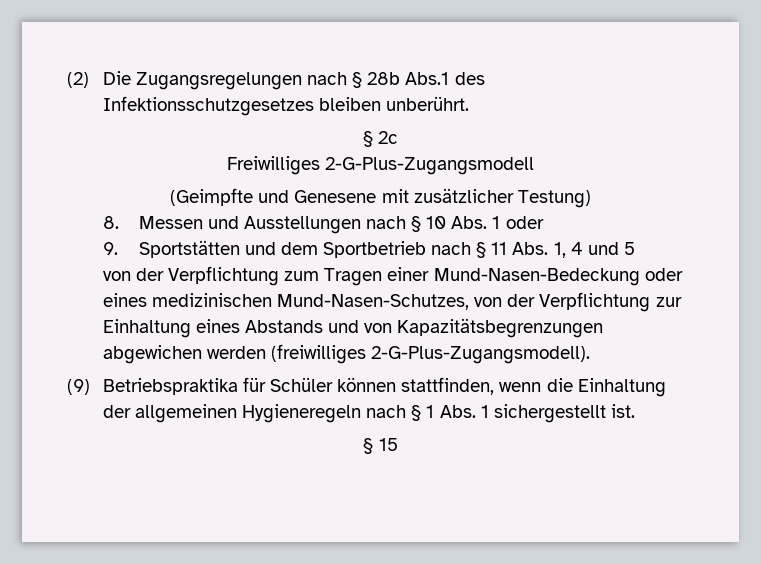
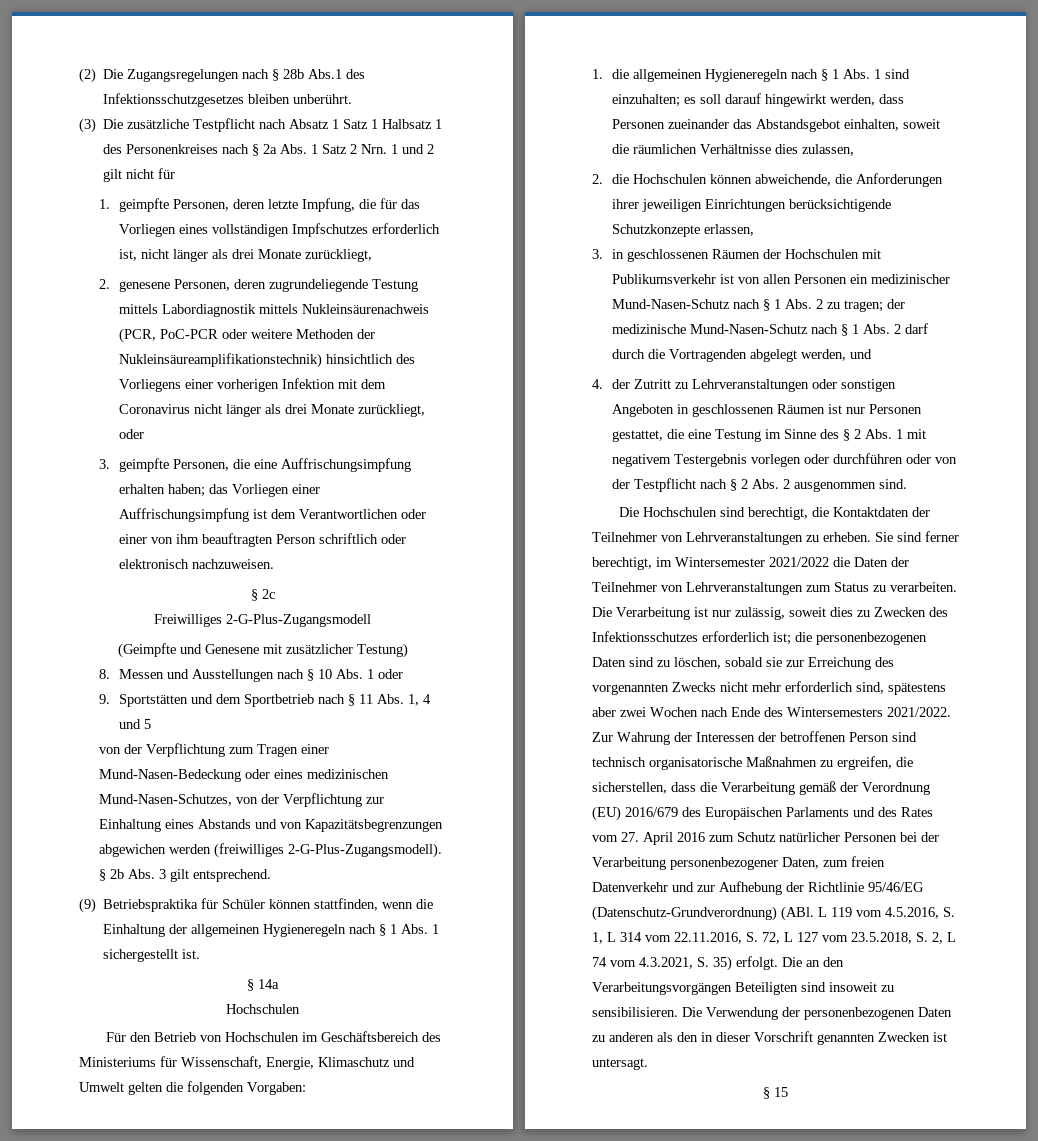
(470, 103) none -> [79,118,443,133] [103,144,435,156] [103,168,176,182] [98,198,420,212] [118,223,440,237] [118,249,372,262] [98,279,418,292] [118,304,429,317] [118,328,375,343] [118,353,415,368] [118,378,386,392] [118,404,425,417] [118,429,144,439] [98,458,411,472] [118,484,320,497] [118,508,426,522] [118,533,406,547] [118,559,274,569] // (3) Die zusätzliche Testpflicht nach Absatz 1 Satz 1 Halbsatz 1 des Personenkreises nach § 2a Abs. 1 Satz 2 Nrn. 1 und 2 gilt nicht für // 1. geimpfte Personen, deren letzte Impfung, die für das Vorliegen eines vollständigen Impfschutzes erforderlich ist, nicht länger als drei Monate zurückliegt, // 2. genesene Personen, deren zugrundeliegende Testung mittels Labordiagnostik mittels Nukleinsäurenachweis (PCR, PoC-PCR oder weitere Methoden der Nukleinsäureamplifikationstechnik) hinsichtlich des Vorliegens einer vorherigen Infektion mit dem Coronavirus nicht länger als drei Monate zurückliegt, oder // 3. geimpfte Personen, die eine Auffrischungsimpfung erhalten haben; das Vorliegen einer Auffrischungsimpfung ist dem Verantwortlichen oder einer von ihm beauftragten Person schriftlich oder elektronisch nachzuweisen.
(591, 355) none -> [98,869,271,882] § 2b Abs. 3 gilt entsprechend.
(635, 411) none -> [247,979,279,991] [226,1004,300,1014] [105,1031,441,1042] [79,1056,415,1070] [79,1081,306,1095] [592,69,910,82] [611,93,904,107] [611,119,940,132] [611,144,854,156] [592,173,943,187] [611,199,891,212] [611,224,754,237] [592,249,881,262] [611,274,950,284] [611,299,905,312] [611,323,928,336] [611,349,872,362] [592,379,896,392] [611,404,922,417] [611,429,926,442] [611,453,957,467] [611,478,907,492] [618,507,930,520] [592,531,959,545] [592,557,909,570] [592,582,957,595] [592,607,948,620] [592,631,927,645] [592,657,894,670] [592,681,946,695] [592,707,951,717] [592,731,917,745] [592,756,913,770] [592,781,930,795] [592,806,933,821] [592,832,939,845] [592,856,885,870] [592,881,924,895] [592,906,955,921] [592,932,956,944] [592,956,844,971] [592,982,894,995] [592,1007,952,1020] [592,1031,947,1045] [592,1058,648,1070] // § 14a // Hochschulen // Für den Betrieb von Hochschulen im Geschäftsbereich des Ministeriums für Wissenschaft, Energie, Klimaschutz und Umwelt gelten die folgenden Vorgaben: // 1. die allgemeinen Hygieneregeln nach § 1 Abs. 1 sind einzuhalten; es soll darauf hingewirkt werden, dass Personen zueinander das Abstandsgebot einhalten, soweit die räumlichen Verhältnisse dies zulassen, // 2. die Hochschulen können abweichende, die Anforderungen ihrer jeweiligen Einrichtungen berücksichtigende Schutzkonzepte erlassen, // 3. in geschlossenen Räumen der Hochschulen mit Publikumsverkehr ist von allen Personen ein medizinischer Mund-Nasen-Schutz nach § 1 Abs. 2 zu tragen; der medizinische Mund-Nasen-Schutz nach § 1 Abs. 2 darf durch die Vortragenden abgelegt werden, und // 4. der Zutritt zu Lehrveranstaltungen oder sonstigen Angeboten in geschlossenen Räumen ist nur Personen gestattet, die eine Testung im Sinne des § 2 Abs. 1 mit negativem Testergebnis vorlegen oder durchführen oder von der Testpflicht nach § 2 Abs. 2 ausgenommen sind. // Die Hochschulen sind berechtigt, die Kontaktdaten der Teilnehmer von Lehrveranstaltungen zu erheben. Sie sind ferner berechtigt, im Wintersemester 2021/2022 die Daten der Teilnehmer von Lehrveranstaltungen zum Status zu verarbeiten. Die Verarbeitung ist nur zulässig, soweit dies zu Zwecken des Infektionsschutzes erforderlich ist; die personenbezogenen Daten sind zu löschen, sobald sie zur Erreichung des vorgenannten Zwecks nicht mehr erforderlich sind, spätestens aber zwei Wochen nach Ende des Wintersemesters 2021/2022. Zur Wahrung der Interessen der betroffenen Person sind technisch organisatorische Maßnahmen zu ergreifen, die sicherstellen, dass die Verarbeitung gemäß der Verordnung (EU) 2016/679 des Europäischen Parlaments und des Rates vom 27. April 2016 zum Schutz natürlicher Personen bei der Verarbeitung personenbezogener Daten, zum freien Datenverkehr und zur Aufhebung der Richtlinie 95/46/EG (Datenschutz-Grundverordnung) (ABl. L 119 vom 4.5.2016, S. 1, L 314 vom 22.11.2016, S. 72, L 127 vom 23.5.2018, S. 2, L 74 vom 4.3.2021, S. 35) erfolgt. Die an den Verarbeitungsvorgängen Beteiligten sind insoweit zu sensibilisieren. Die Verwendung der personenbezogenen Daten zu anderen als den in dieser Vorschrift genannten Zwecken ist untersagt.

